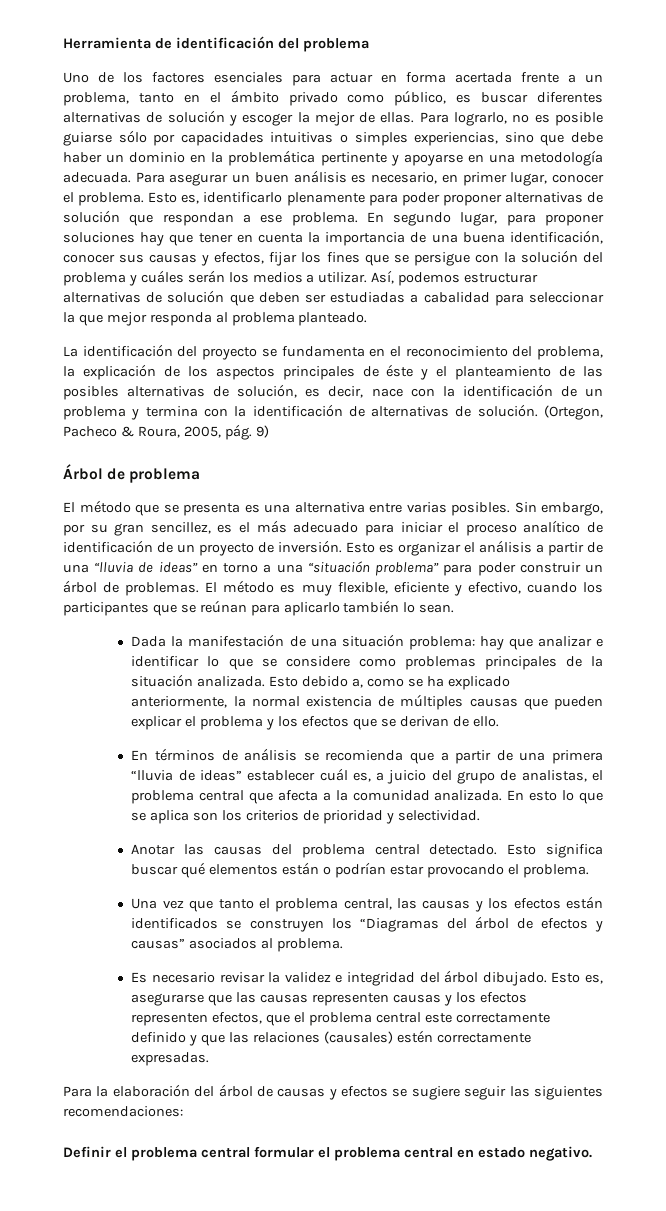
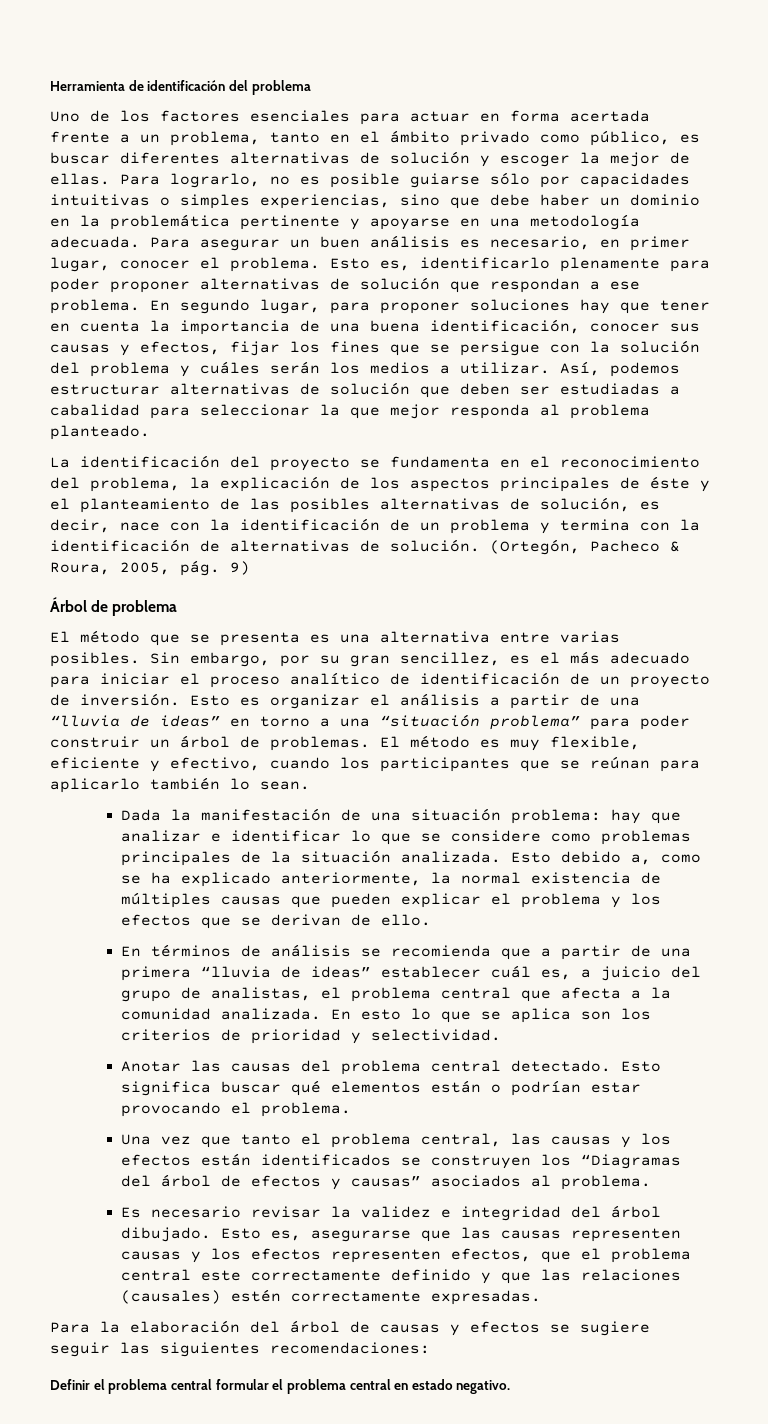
[544,405,603,420] (Ortegon, -> [490,539,580,555] (Ortegón,

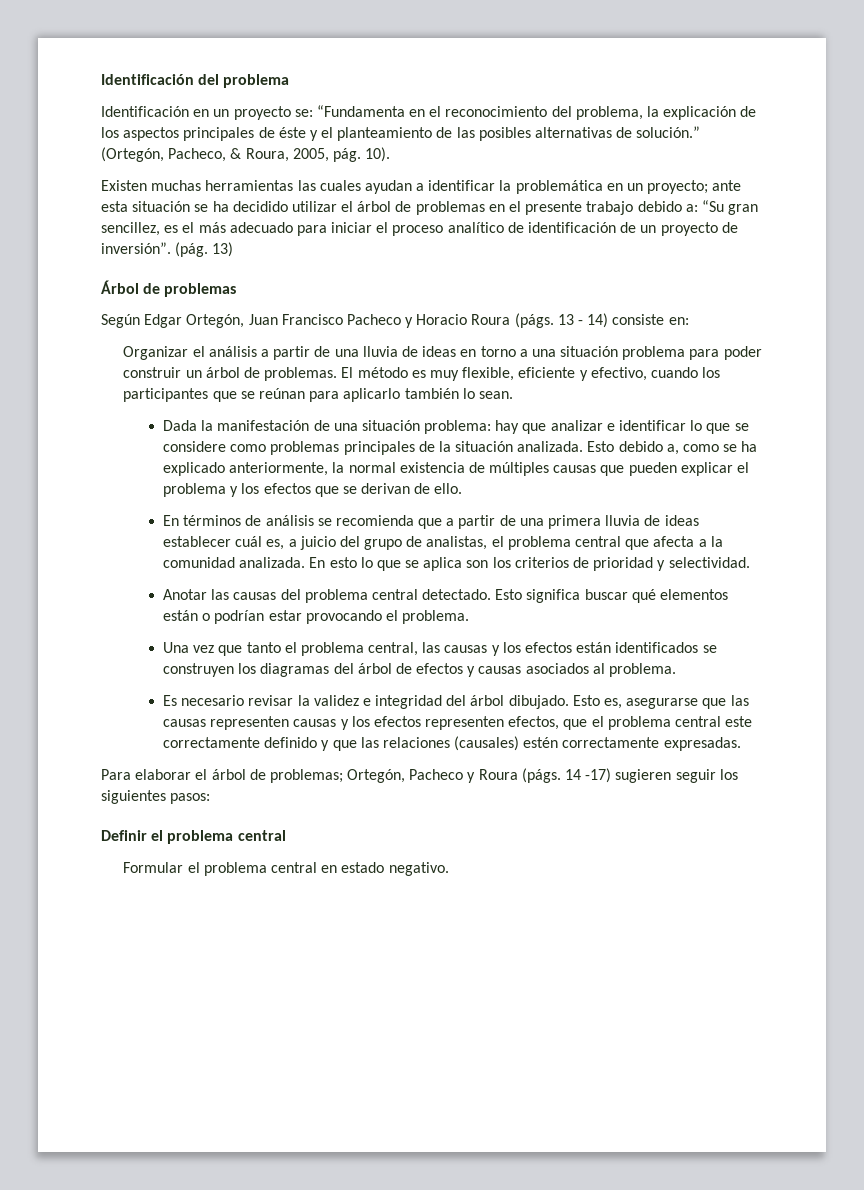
[50,80,226,91] Herramienta de identificación -> [101,74,194,85] Identificación
[50,110,650,125] [50,130,700,146] [50,151,690,167] [50,172,690,188] [50,194,700,209] [50,214,640,230] [50,235,690,251] [50,257,710,272] [50,277,640,293] [50,299,710,314] [50,319,700,335] [50,340,700,356] [50,361,680,377] [50,382,680,398] [50,404,650,419] [50,425,150,440] [50,455,490,471] Uno de los factores esenciales para actuar en forma acertada frente a un problema, tanto en el ámbito privado como público, es buscar diferentes alternativas de solución y escoger la mejor de ellas. Para lograrlo, no es posible guiarse sólo por capacidades intuitivas o simples experiencias, sino que debe haber un dominio en la problemática pertinente y apoyarse en una metodología adecuada. Para asegurar un buen análisis es necesario, en primer lugar, conocer el problema. Esto es, identificarlo plenamente para poder proponer alternativas de solución que respondan a ese problema. En segundo lugar, para proponer soluciones hay que tener en cuenta la importancia de una buena identificación, conocer sus causas y efectos, fijar los fines que se persigue con la solución del problema y cuáles serán los medios a utilizar. Así, podemos estructurar alternativas de solución que deben ser estudiadas a cabalidad para seleccionar la que mejor responda al problema planteado. // La identificación del proyecto se fundamenta -> [101,105,405,120] Identificación en un proyecto se: “Fundamenta
[540,497,660,512] [50,518,700,534] [50,539,680,555] [50,560,250,576] [50,597,178,616] [50,630,620,646] [50,652,340,667] solución, es decir, nace con la identificación de un problema y termina con la identificación de alternativas de solución. (Ortegón, Pacheco & Roura, 2005, pág. 9) // Árbol de problema // El método que se presenta es una alternativa entre varias posibles. Sin embargo, por su -> [636,126,701,138] [101,147,391,162] [101,180,742,194] [101,200,724,215] solución.” (Ortegón, Pacheco, & Roura, 2005, pág. 10). // Existen muchas herramientas las cuales ayudan a identificar la problemática en un proyecto; ante esta situación se ha decidido utilizar el árbol de problemas en el presente trabajo debido a: “Su
[80,693,360,709] inversión. Esto es organizar -> [101,242,234,257] [101,280,237,297] [101,313,689,328] [123,346,189,360] inversión”. (pág. 13) // Árbol de problemas // Según Edgar Ortegón, Juan Francisco Pacheco y Horacio Roura (págs. 13 - 14) consiste en: // Organizar
[50,715,220,727] “lluvia de ideas” -> [362,346,457,357] lluvia de ideas
[380,714,580,730] “situación problema” -> [560,346,686,360] situación problema
[201,966,372,978] “lluvia de ideas” -> [605,515,699,526] lluvia de ideas
[581,1154,682,1169] “Diagramas -> [260,663,330,677] diagramas
[351,1176,422,1187] causas” -> [478,666,522,674] causas
[100,1320,650,1336] [50,1342,430,1357] la elaboración del árbol de causas y efectos se sugiere seguir las siguientes recomendaciones: -> [135,768,738,783] [101,790,211,804] elaborar el árbol de problemas; Ortegón, Pacheco y Roura (págs. 14 -17) sugieren seguir los siguientes pasos:
[215,1379,269,1390] formular -> [123,862,184,873] // Formular

